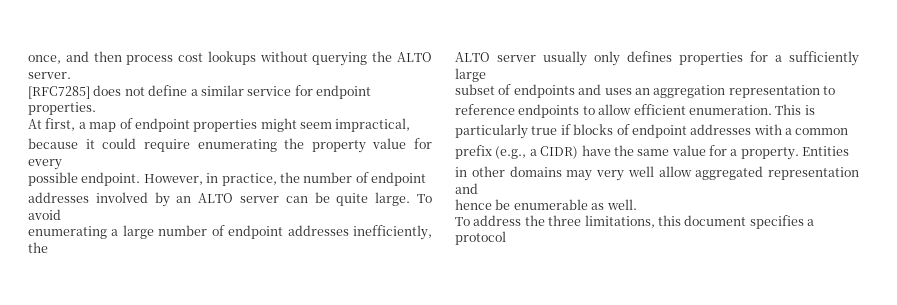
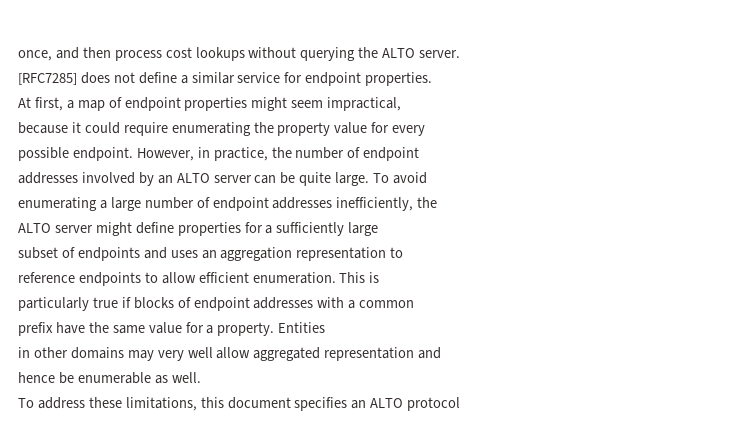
[543,51,672,66] usually only defines -> [95,222,174,236] might define
[495,146,579,159] (e.g., a CIDR) -> (53, 329) none
[524,215,582,226] the three -> [88,397,122,408] these
[807,219,814,226] a -> [351,398,404,409] an ALTO

